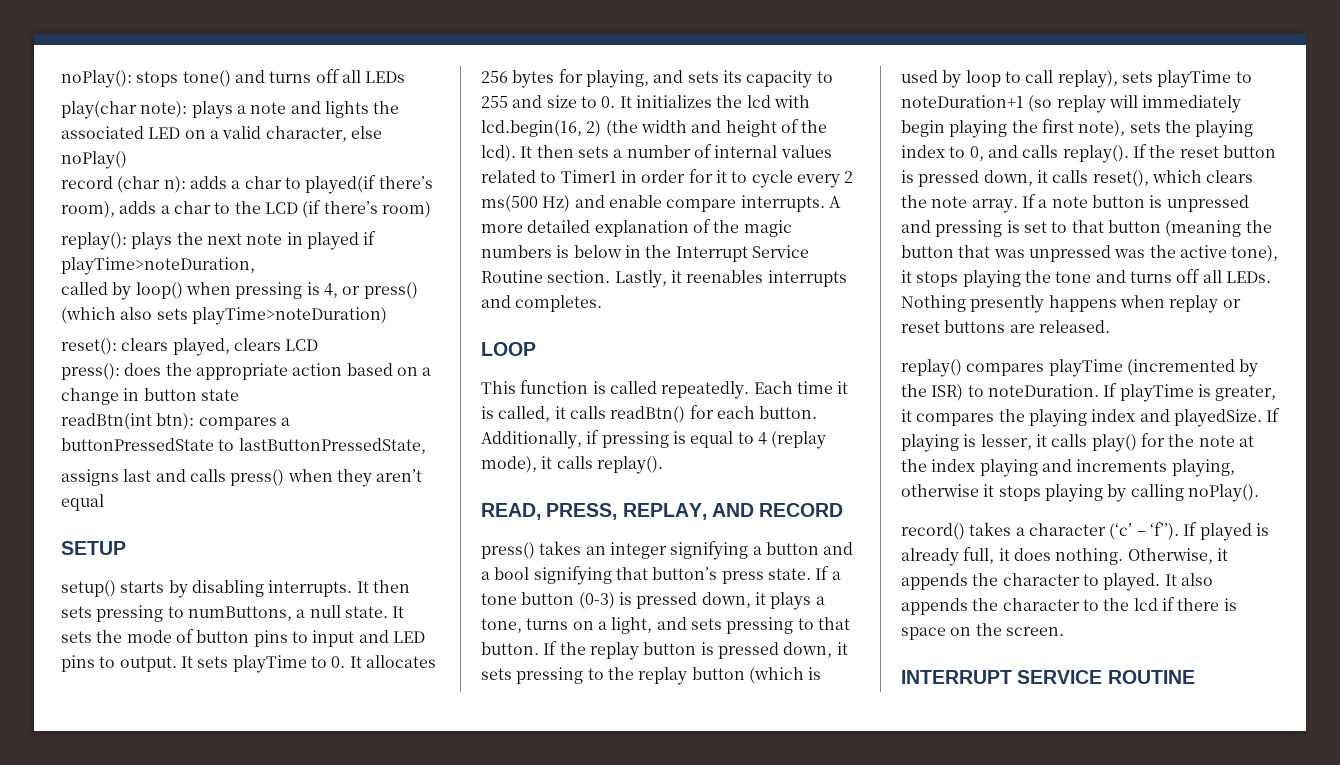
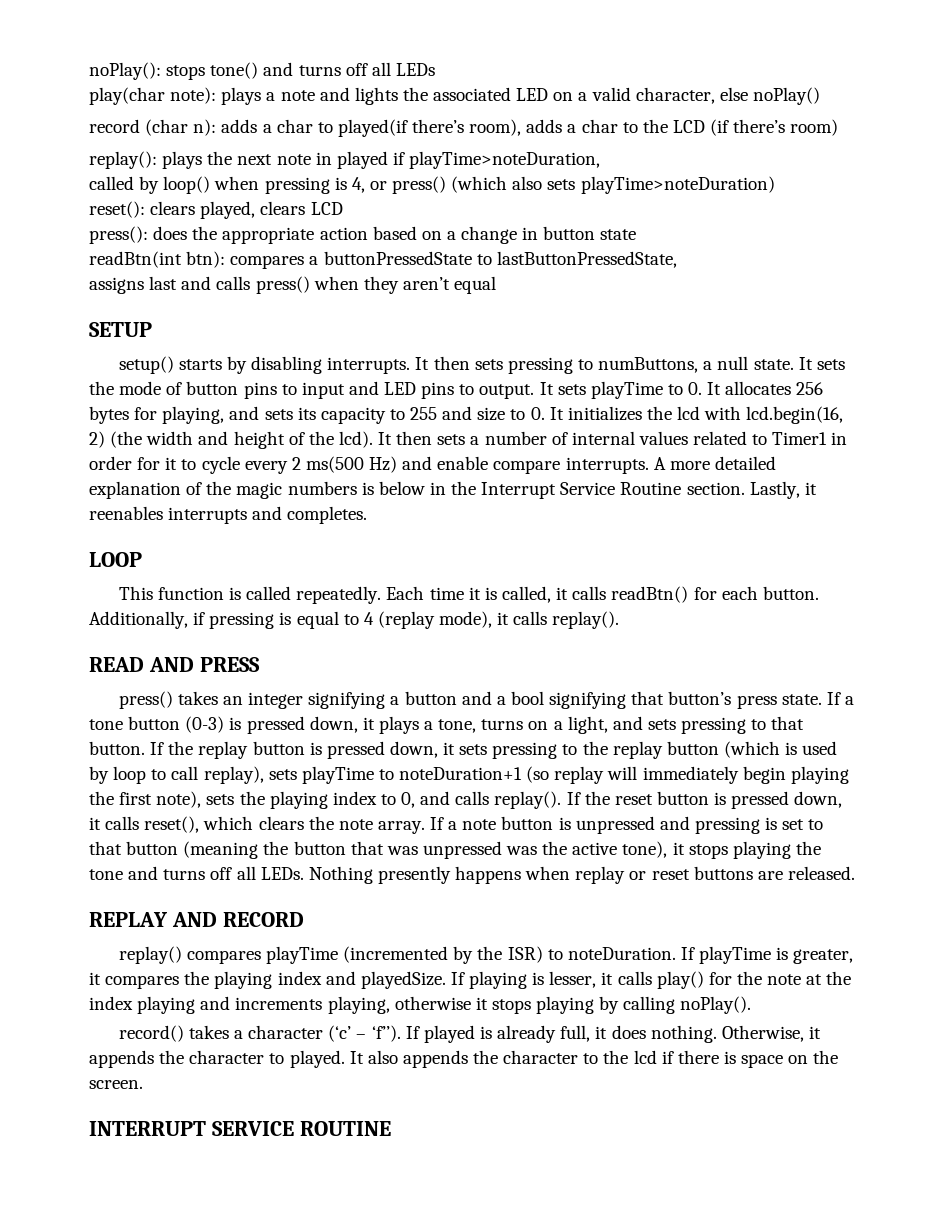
[481,503,844,520] READ, PRESS, REPLAY, AND RECORD -> [89,657,260,672] READ AND PRESS
(1110, 326) none -> [89,912,304,927] // REPLAY AND RECORD

